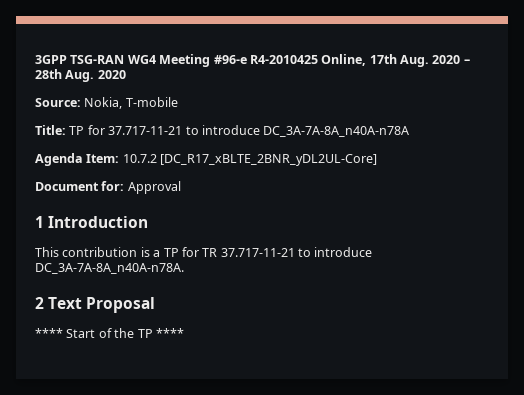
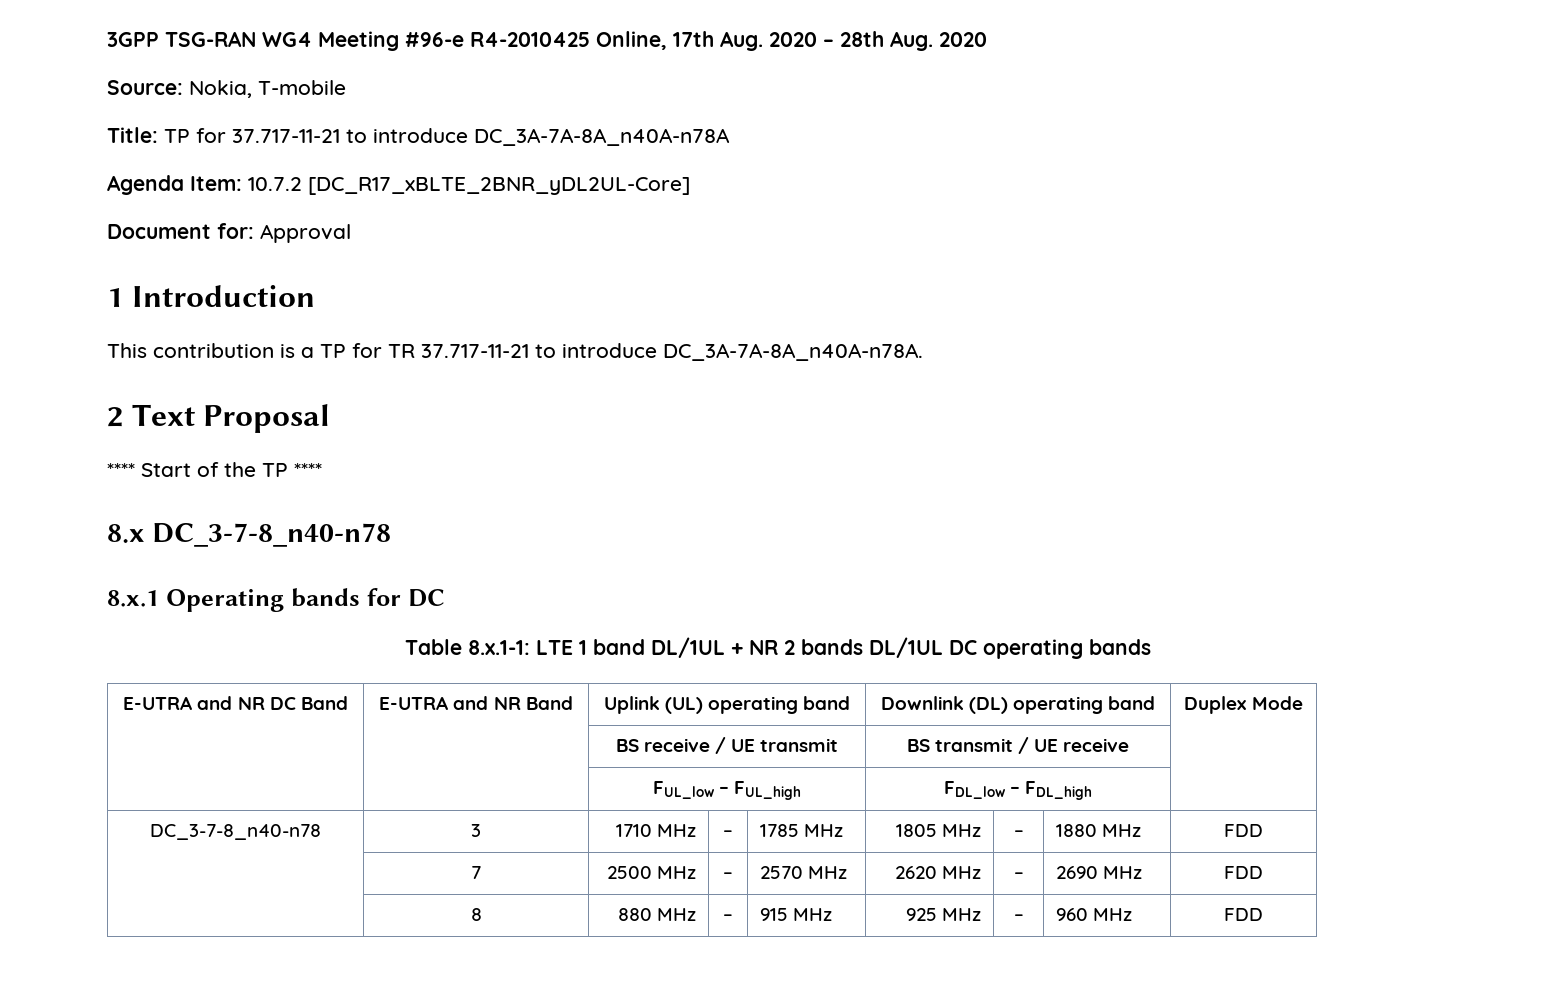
(184, 333) none -> [107,523,391,547] [107,588,445,612] [404,637,1151,659] [123,696,348,710] [379,696,573,710] [603,696,851,714] [880,696,1156,714] [1184,696,1303,714] [615,737,839,754] [906,737,1130,754] [652,781,802,800] [943,781,1093,800] [150,824,321,840] [471,824,481,837] [616,824,697,837] [723,830,733,837] [759,824,843,837] [896,824,982,837] [1013,830,1024,837] [1055,824,1141,837] [1224,824,1263,837] [471,866,481,879] [607,866,697,879] [723,872,733,879] [759,866,847,879] [895,866,982,879] [1013,872,1024,879] [1055,866,1142,879] [1224,866,1263,879] [470,908,482,921] [618,908,697,921] [723,914,733,921] [759,908,832,921] [906,908,982,921] [1013,914,1024,921] [1055,908,1132,921] [1224,908,1263,921] // 8.x DC_3-7-8_n40-n78 // 8.x.1 Operating bands for DC // Table 8.x.1-1: LTE 1 band DL/1UL + NR 2 bands DL/1UL DC operating bands // E-UTRA and NR DC Band | E-UTRA and NR Band | Uplink (UL) operating band | Downlink (DL) operating band | Duplex Mode // | | BS receive / UE transmit | BS transmit / UE receive | // | | FUL_low – FUL_high | FDL_low – FDL_high | // DC_3-7-8_n40-n78 | 3 | 1710 MHz | – | 1785 MHz | 1805 MHz | – | 1880 MHz | FDD // | 7 | 2500 MHz | – | 2570 MHz | 2620 MHz | – | 2690 MHz | FDD // | 8 | 880 MHz | – | 915 MHz | 925 MHz | – | 960 MHz | FDD

